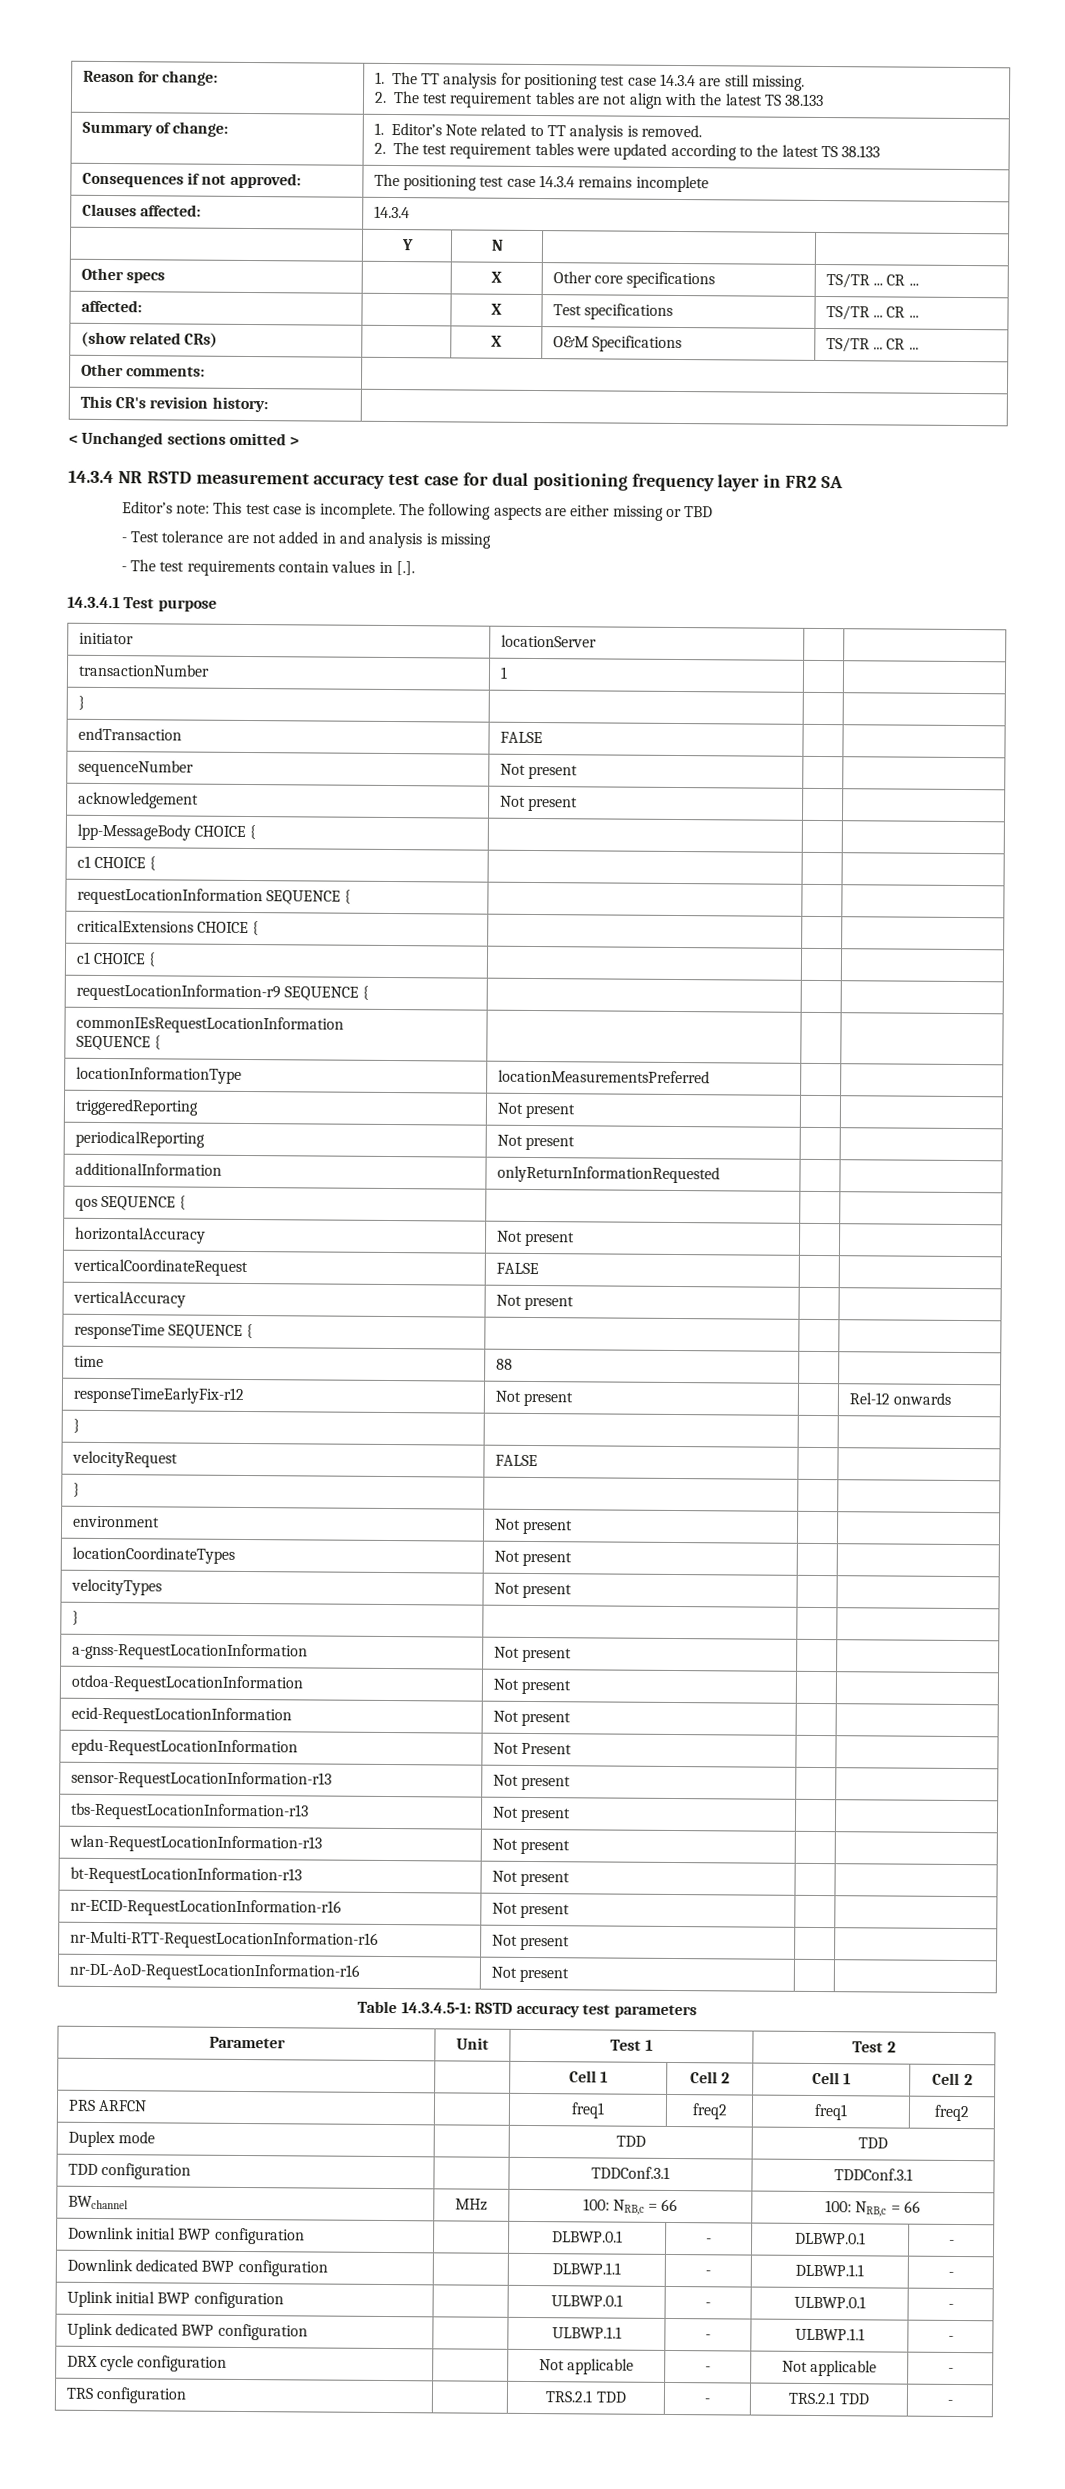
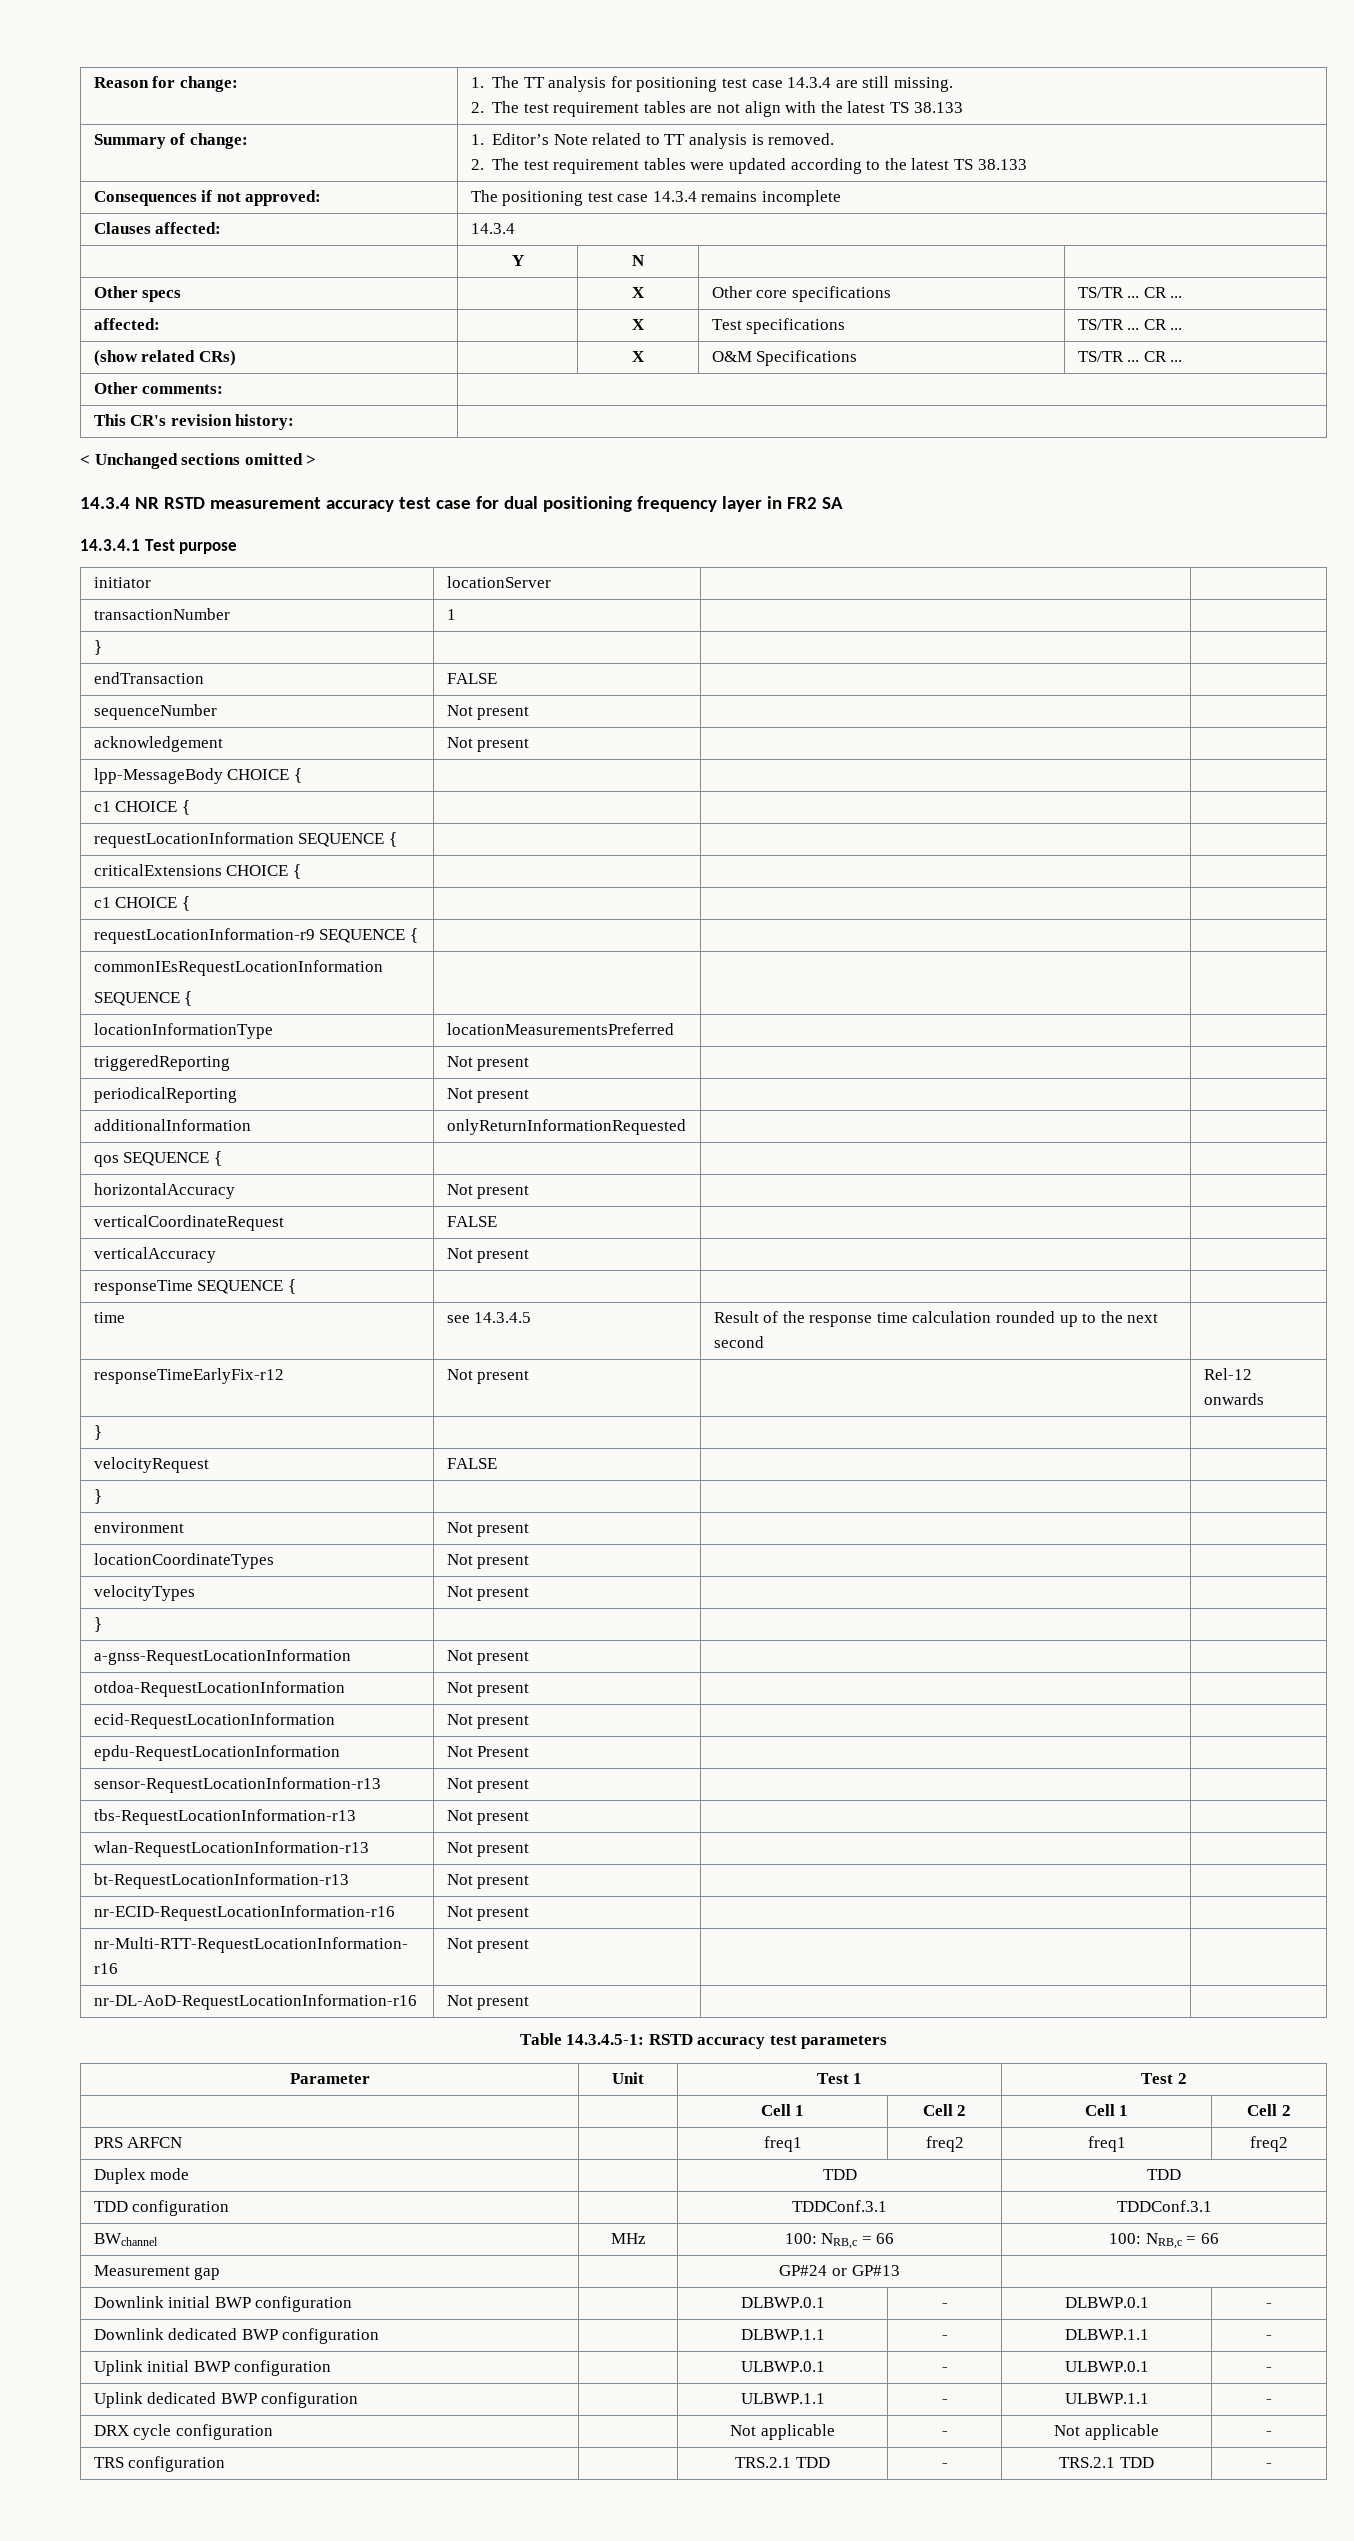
[121,501,714,521] [120,530,491,549] [120,559,416,577] // Editor’s note: This test case is incomplete. The following aspects are either missing or TBD // - Test tolerance are not added in and analysis is missing // - The test requirements contain values in [.]. -> (843, 503) none
[495,1358,513,1370] 88 | -> [446,1312,532,1323] [713,1311,1159,1327] [713,1336,764,1348] see 14.3.4.5 | Result of the response time calculation rounded up to the next second
(921, 2206) none -> [93,2265,221,2280] [779,2265,900,2276] // Measurement gap | | GP#24 or GP#13 |

